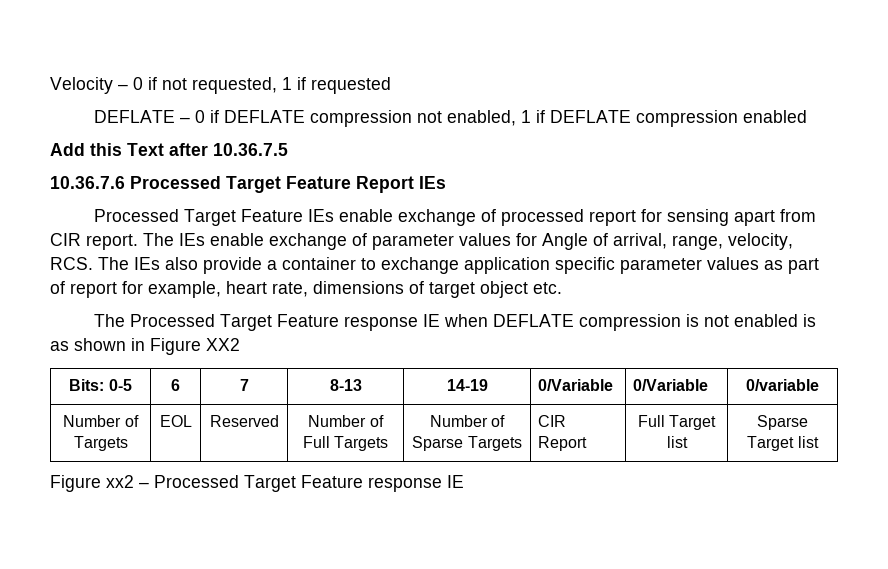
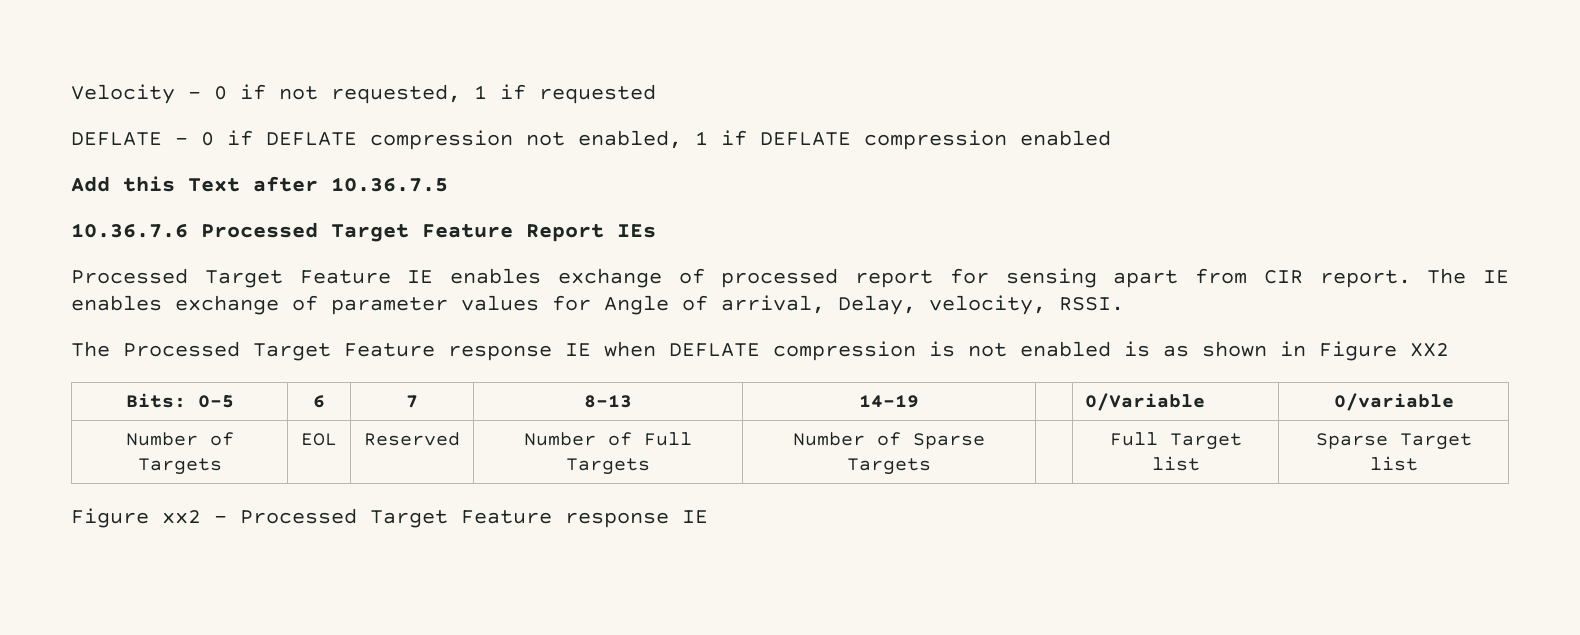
[308,209,394,222] IEs enable -> [407,268,541,284] IE enables
[179,233,264,246] IEs enable -> [1483,270,1509,283] [71,295,162,311] IE enables
[672,233,793,250] [50,257,819,274] [50,281,562,298] range, velocity, RCS. The IEs also provide a container to exchange application specific parameter values as part of report for example, heart rate, dimensions of target object etc. -> [838,295,1124,315] Delay, velocity, RSSI.
[538,379,614,391] 0/Variable -> (919, 401) none
[538,415,567,427] [538,436,588,451] CIR Report -> (931, 466) none

